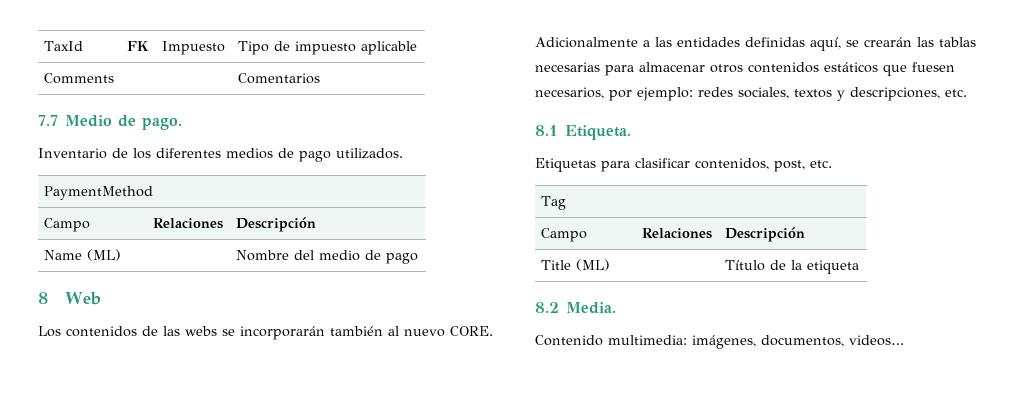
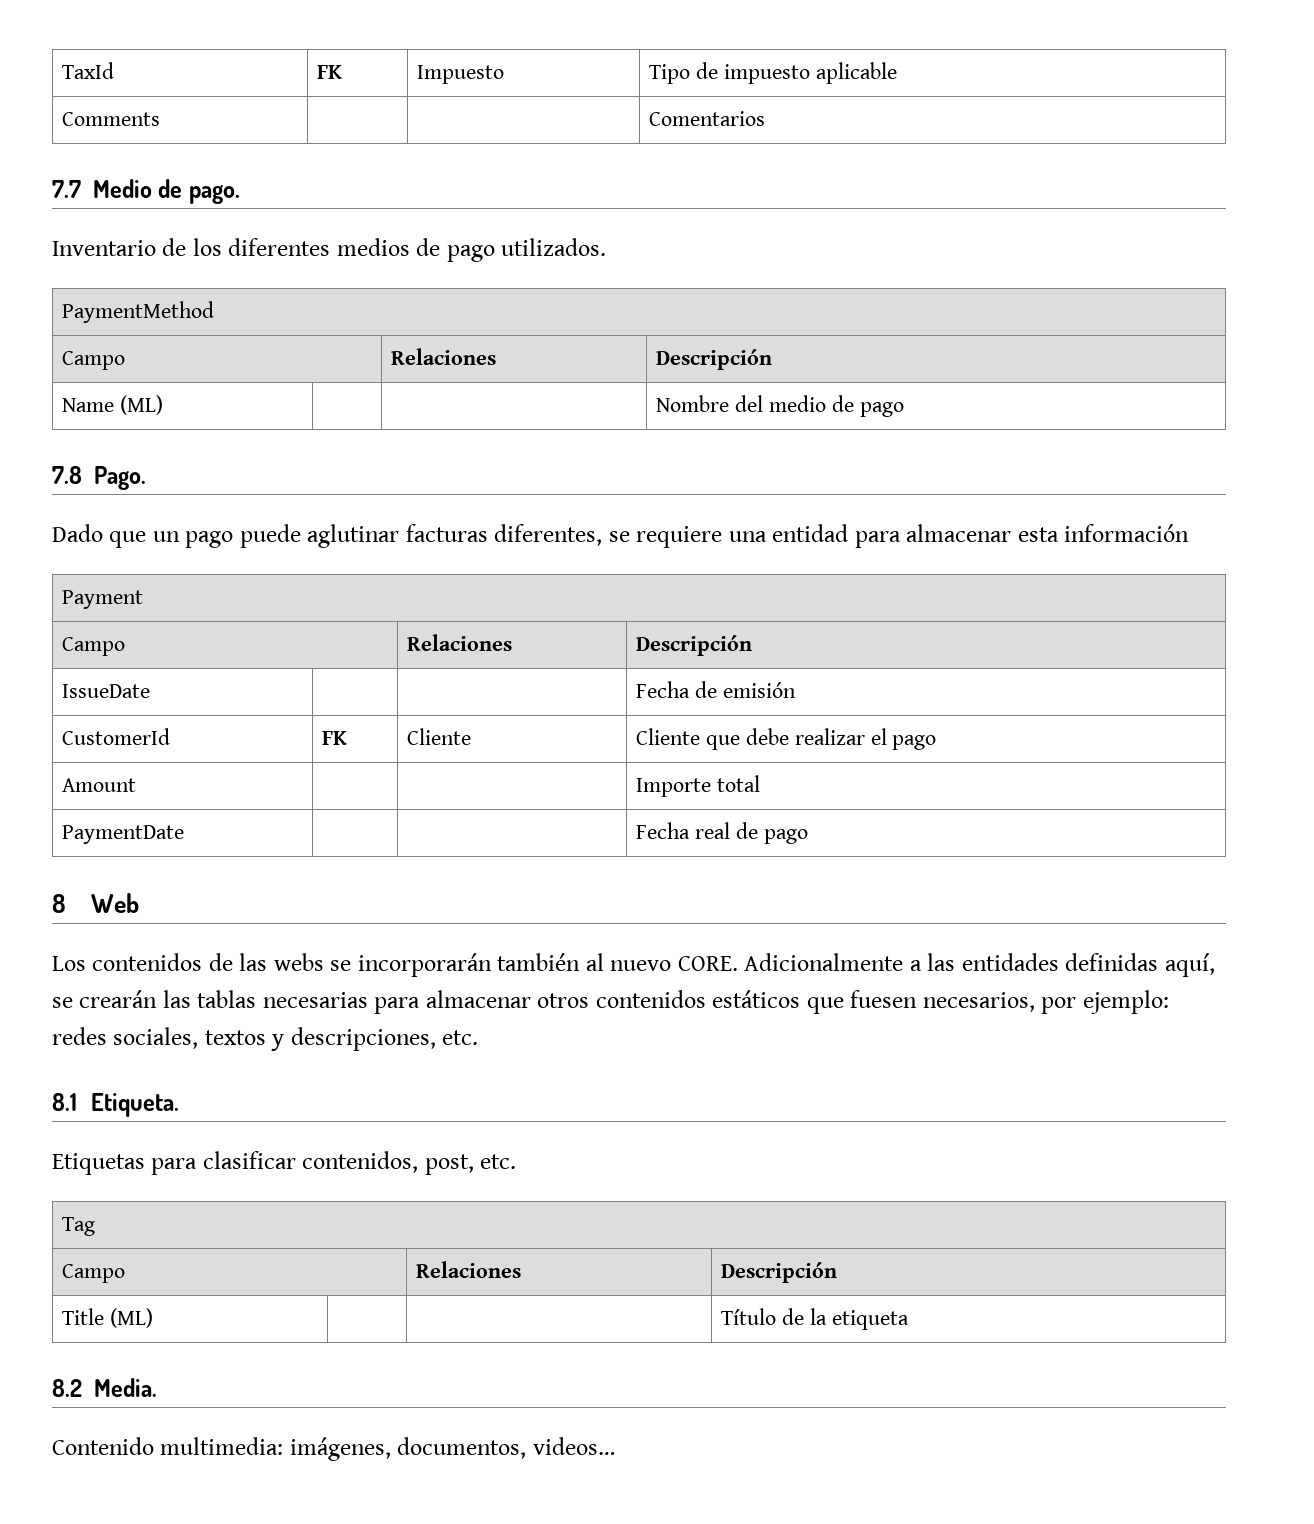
(419, 258) none -> [52,466,146,490] [52,524,1190,548] [62,590,144,609] [62,637,126,656] [407,634,513,651] [636,635,753,656] [62,684,151,698] [636,681,796,698] [62,728,171,745] [322,731,348,745] [407,728,472,745] [636,728,937,750] [62,778,137,792] [636,775,761,797] [62,825,185,844] [636,822,808,844] // 7.8 Pago. // Dado que un pago puede aglutinar facturas diferentes, se requiere una entidad para almacenar esta información // Payment // Campo | Relaciones | Descripción // IssueDate | | | Fecha de emisión // CustomerId | FK | Cliente | Cliente que debe realizar el pago // Amount | | | Importe total // PaymentDate | | | Fecha real de pago

